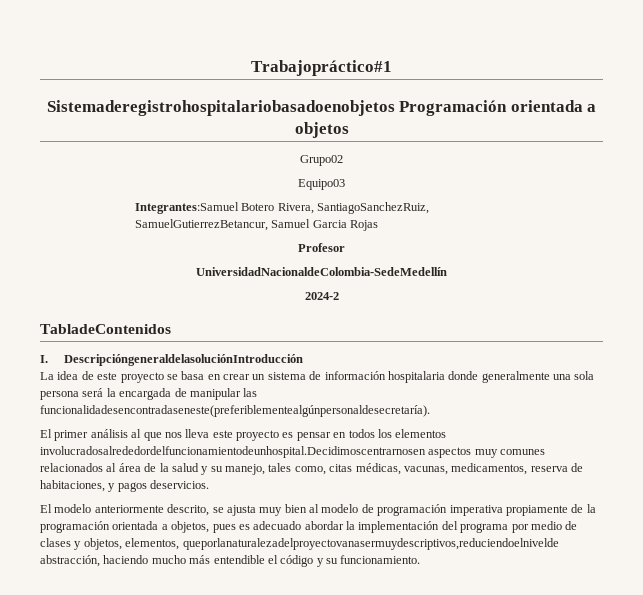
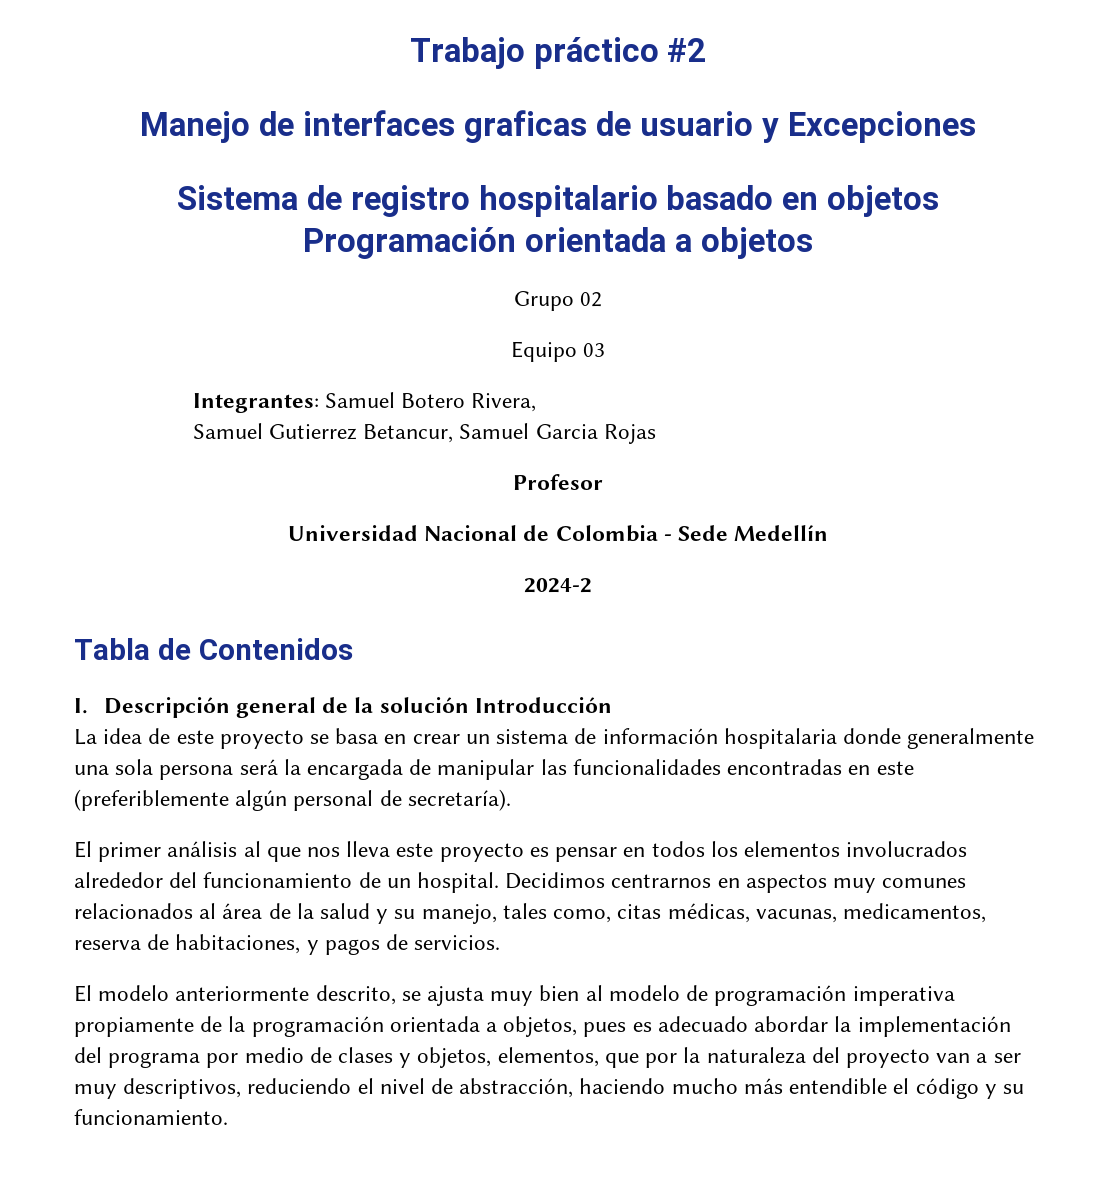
[251,60,392,76] [46,100,597,116] [294,122,349,138] [300,155,343,166] [298,179,345,190] [134,202,239,214] Trabajopráctico#1 // Sistemaderegistrohospitalariobasadoenobjetos Programación orientada a objetos // Grupo02 // Equipo03 // Integrantes:Samuel -> [409,37,707,69] [140,110,976,143] [176,185,940,217] [303,227,813,259] [513,291,603,311] [510,341,606,362] [192,392,395,413] Trabajo práctico #2 // Manejo de interfaces graficas de usuario y Excepciones // Sistema de registro hospitalario basado en objetos Programación orientada a objetos // Grupo 02 // Equipo 03 // Integrantes: Samuel
[317,202,430,214] [134,219,268,231] SantiagoSanchezRuiz, // SamuelGutierrezBetancur, -> [192,423,454,443] // Samuel Gutierrez Betancur,
[196,267,447,276] [304,292,339,300] [40,324,171,334] [40,354,303,366] UniversidadNacionaldeColombia-SedeMedellín // 2024-2 // TabladeContenidos // I. DescripcióngeneraldelasoluciónIntroducción -> [287,525,829,542] [524,578,592,593] [74,638,353,660] [74,697,612,718] Universidad Nacional de Colombia - Sede Medellín // 2024-2 // Tabla de Contenidos // I. Descripción general de la solución Introducción
[40,405,430,417] funcionalidadesencontradaseneste(preferiblementealgúnpersonaldesecretaría). -> [572,759,914,775] [74,789,511,811] funcionalidades encontradas en este (preferiblemente algún personal de secretaría).
[40,446,426,458] involucradosalrededordelfuncionamientodeunhospital.Decidimoscentrarnosen -> [846,841,968,857] [74,872,740,893] involucrados alrededor del funcionamiento de un hospital. Decidimos centrarnos en
[150,480,210,489] deservicios. -> [386,934,501,950] de servicios.
[182,538,559,550] queporlanaturalezadelproyectovanasermuydescriptivos,reduciendoelnivelde -> [604,1047,1021,1068] [74,1078,454,1099] que por la naturaleza del proyecto van a ser muy descriptivos, reduciendo el nivel de

